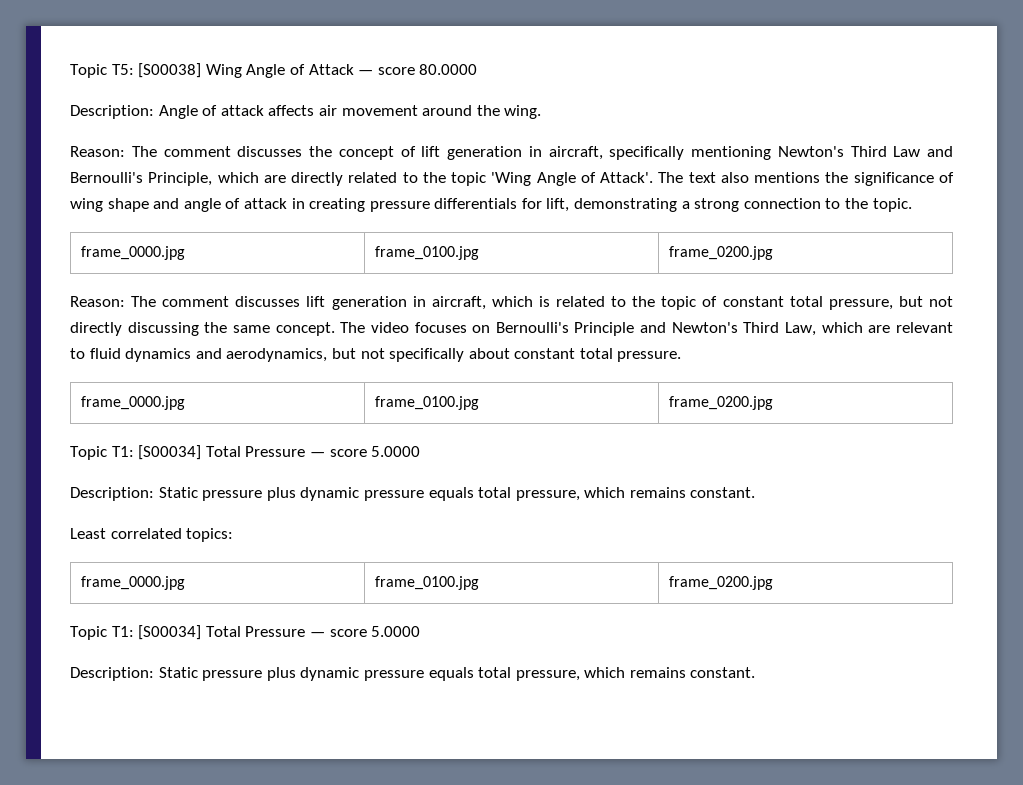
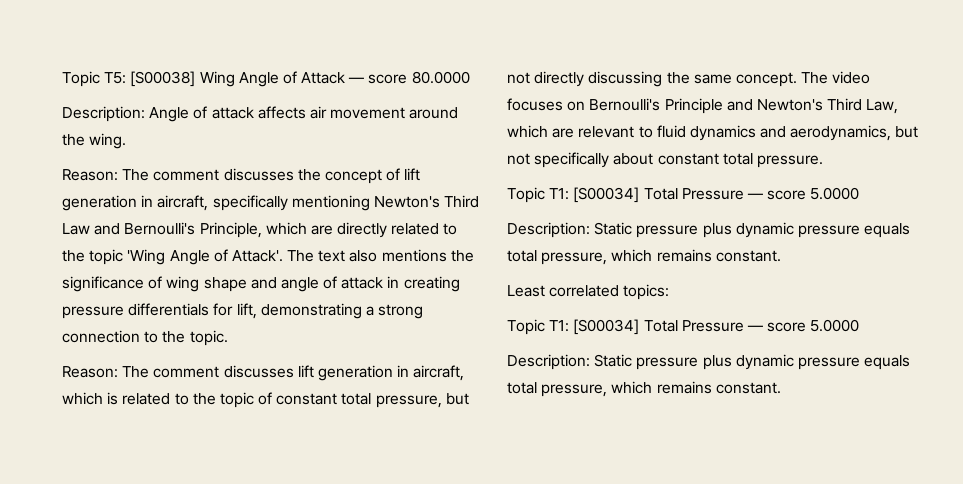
[80,246,185,260] [374,246,479,260] [668,246,773,260] // frame_0000.jpg | frame_0100.jpg | frame_0200.jpg -> (228, 338) none
[80,396,185,410] [374,396,479,410] [668,396,773,410] // frame_0000.jpg | frame_0100.jpg | frame_0200.jpg -> (823, 161) none
[80,576,185,590] [374,576,479,590] [668,576,773,590] // frame_0000.jpg | frame_0100.jpg | frame_0200.jpg -> (670, 292) none

